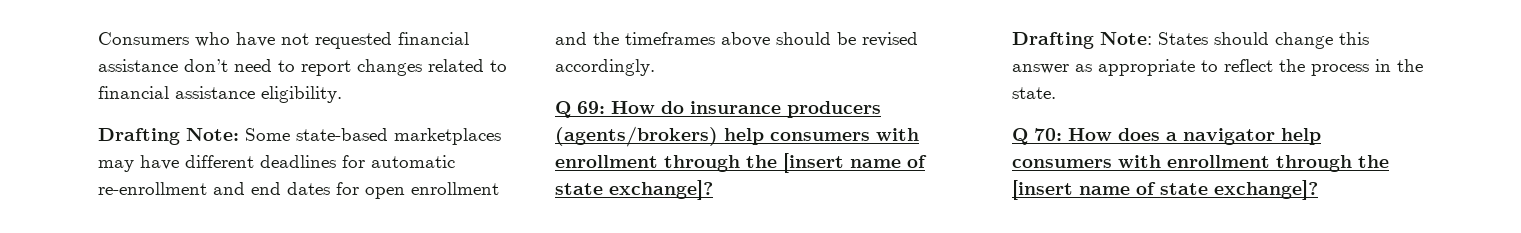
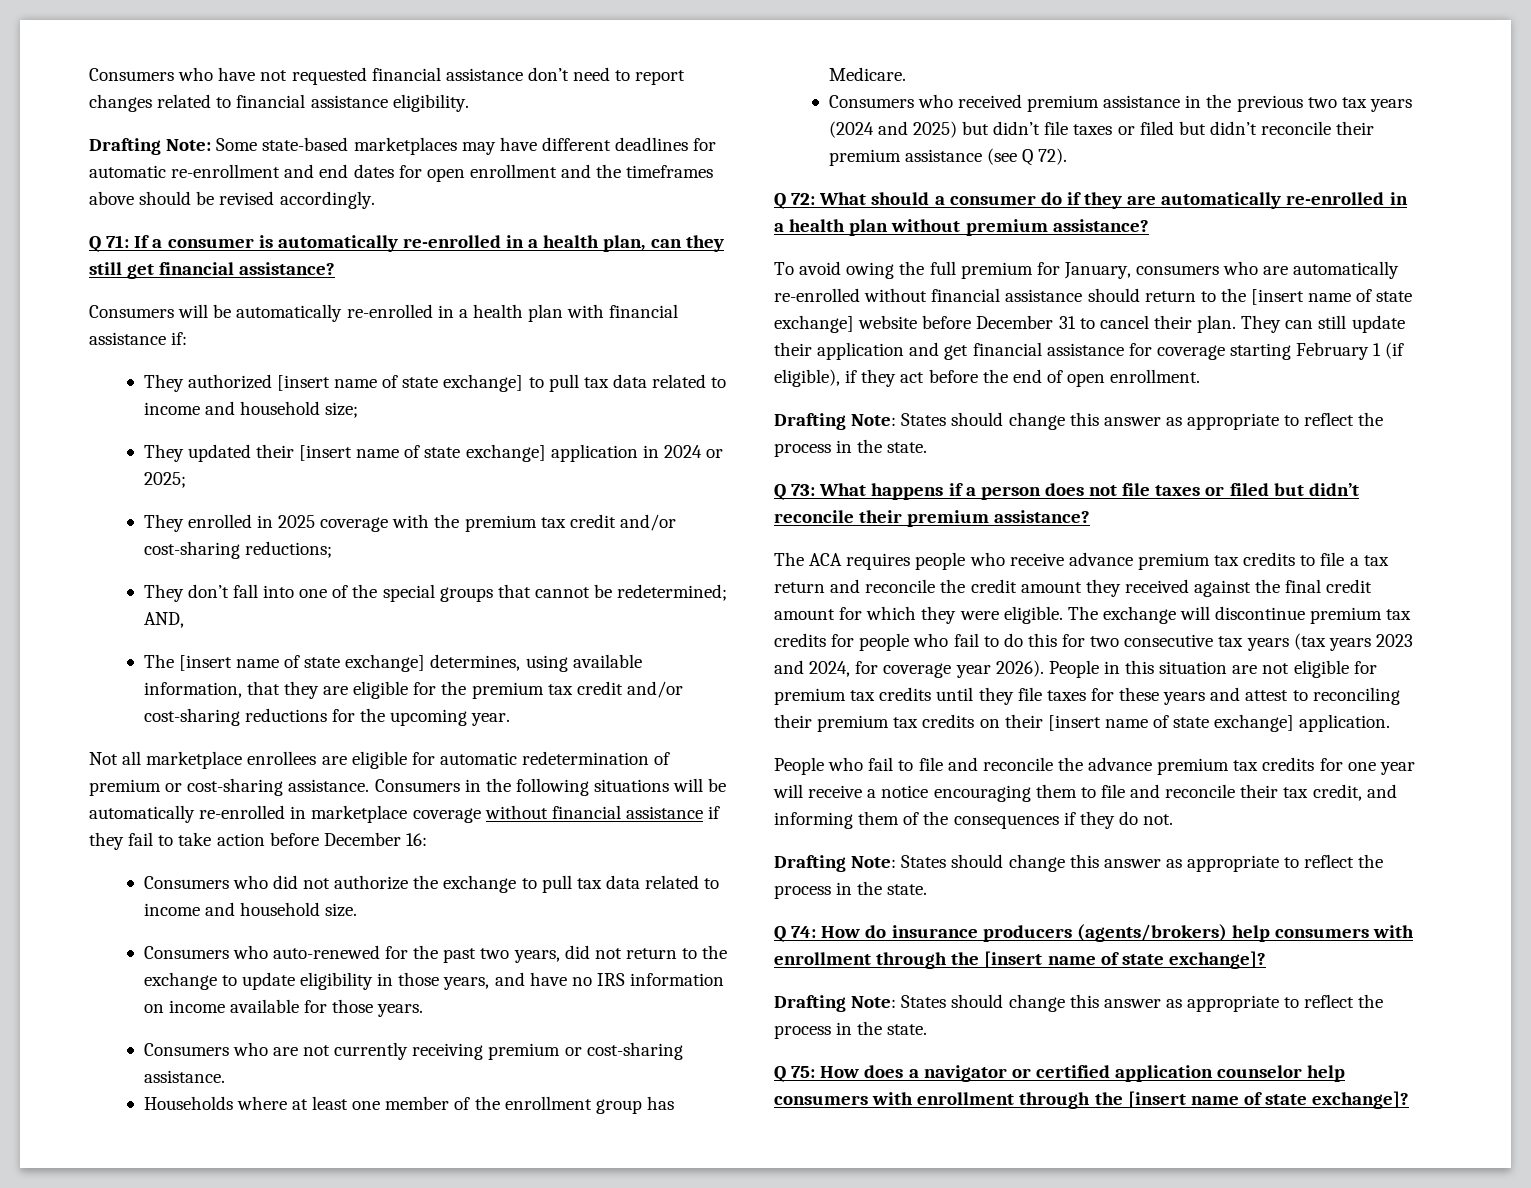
[577,101,605,114] 69: -> [106,235,724,252] [89,262,336,279] [89,304,679,322] [89,332,188,345] [143,374,727,392] [143,401,359,418] [143,444,724,462] [143,472,186,488] [143,514,676,532] [143,541,332,559] [143,584,728,602] [143,612,184,628] [143,654,642,672] [143,681,683,699] [143,708,511,726] [89,751,671,769] [89,778,727,796] [89,805,721,823] [89,832,427,850] [143,875,720,893] [143,902,358,917] [143,945,728,963] [143,972,725,990] [143,999,424,1017] [143,1042,683,1060] [143,1070,225,1083] [143,1096,674,1114] [828,67,906,81] [828,94,1412,112] [828,121,1375,138] [828,148,1068,166] [774,192,1408,209] [774,219,1149,236] [774,261,1400,279] [774,288,1413,305] [774,315,1405,333] [774,342,1405,360] [774,369,1201,387] [774,412,1384,430] [774,439,928,457] [774,483,1359,500] [774,510,1091,527] [774,552,1389,570] [774,579,1373,597] [774,606,1412,624] [774,633,1413,651] [774,660,1377,678] [774,687,1400,705] [774,714,1391,732] [774,757,1415,775] [773,784,1397,802] [774,811,1174,829] [774,854,1384,872] [774,881,928,899] [774,926,817,942] 71: If a consumer is automatically re-enrolled in a health plan, can they still get financial assistance? // Consumers will be automatically re-enrolled in a health plan with financial assistance if: // They authorized [insert name of state exchange] to pull tax data related to income and household size; // They updated their [insert name of state exchange] application in 2024 or 2025; // They enrolled in 2025 coverage with the premium tax credit and/or cost-sharing reductions; // They don’t fall into one of the special groups that cannot be redetermined; AND, // The [insert name of state exchange] determines, using available information, that they are eligible for the premium tax credit and/or cost-sharing reductions for the upcoming year. // Not all marketplace enrollees are eligible for automatic redetermination of premium or cost-sharing assistance. Consumers in the following situations will be automatically re-enrolled in marketplace coverage without financial assistance if they fail to take action before December 16: // Consumers who did not authorize the exchange to pull tax data related to income and household size. // Consumers who auto-renewed for the past two years, did not return to the exchange to update eligibility in those years, and have no IRS information on income available for those years. // Consumers who are not currently receiving premium or cost-sharing assistance. // Households where at least one member of the enrollment group has Medicare. // Consumers who received premium assistance in the previous two tax years (2024 and 2025) but didn’t file taxes or filed but didn’t reconcile their premium assistance (see Q 72). // Q 72: What should a consumer do if they are automatically re-enrolled in a health plan without premium assistance? // To avoid owing the full premium for January, consumers who are automatically re-enrolled without financial assistance should return to the [insert name of state exchange] website before December 31 to cancel their plan. They can still update their application and get financial assistance for coverage starting February 1 (if eligible), if they act before the end of open enrollment. // Drafting Note: States should change this answer as appropriate to reflect the process in the state. // Q 73: What happens if a person does not file taxes or filed but didn’t reconcile their premium assistance? // The ACA requires people who receive advance premium tax credits to file a tax return and reconcile the credit amount they received against the final credit amount for which they were eligible. The exchange will discontinue premium tax credits for people who fail to do this for two consecutive tax years (tax years 2023 and 2024, for coverage year 2026). People in this situation are not eligible for premium tax credits until they file taxes for these years and attest to reconciling their premium tax credits on their [insert name of state exchange] application. // People who fail to file and reconcile the advance premium tax credits for one year will receive a notice encouraging them to file and reconcile their tax credit, and informing them of the consequences if they do not. // Drafting Note: States should change this answer as appropriate to reflect the process in the state. // Q 74:
[1034,128,1062,141] 70: -> [791,1066,816,1078] 75:
(1275, 136) none -> [1011,1065,1303,1082] or certified application counselor

